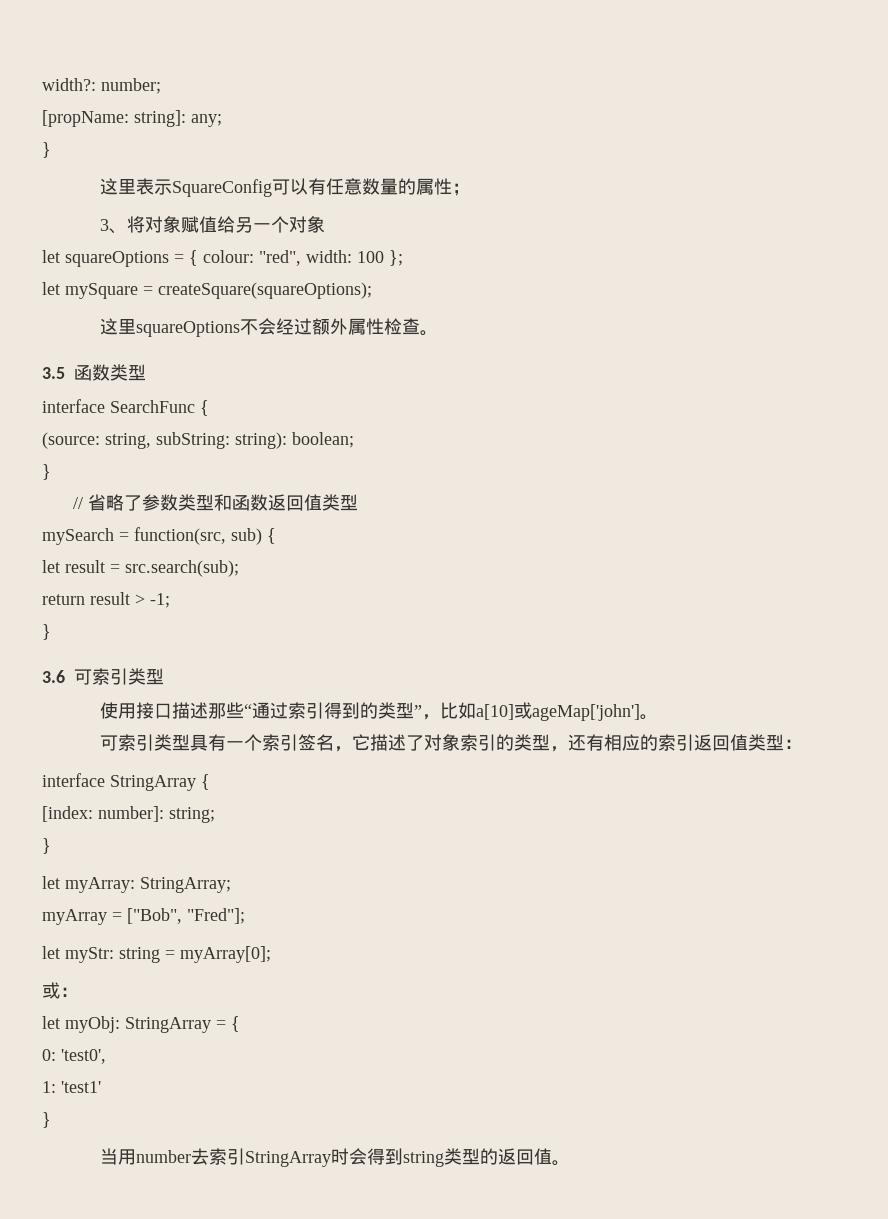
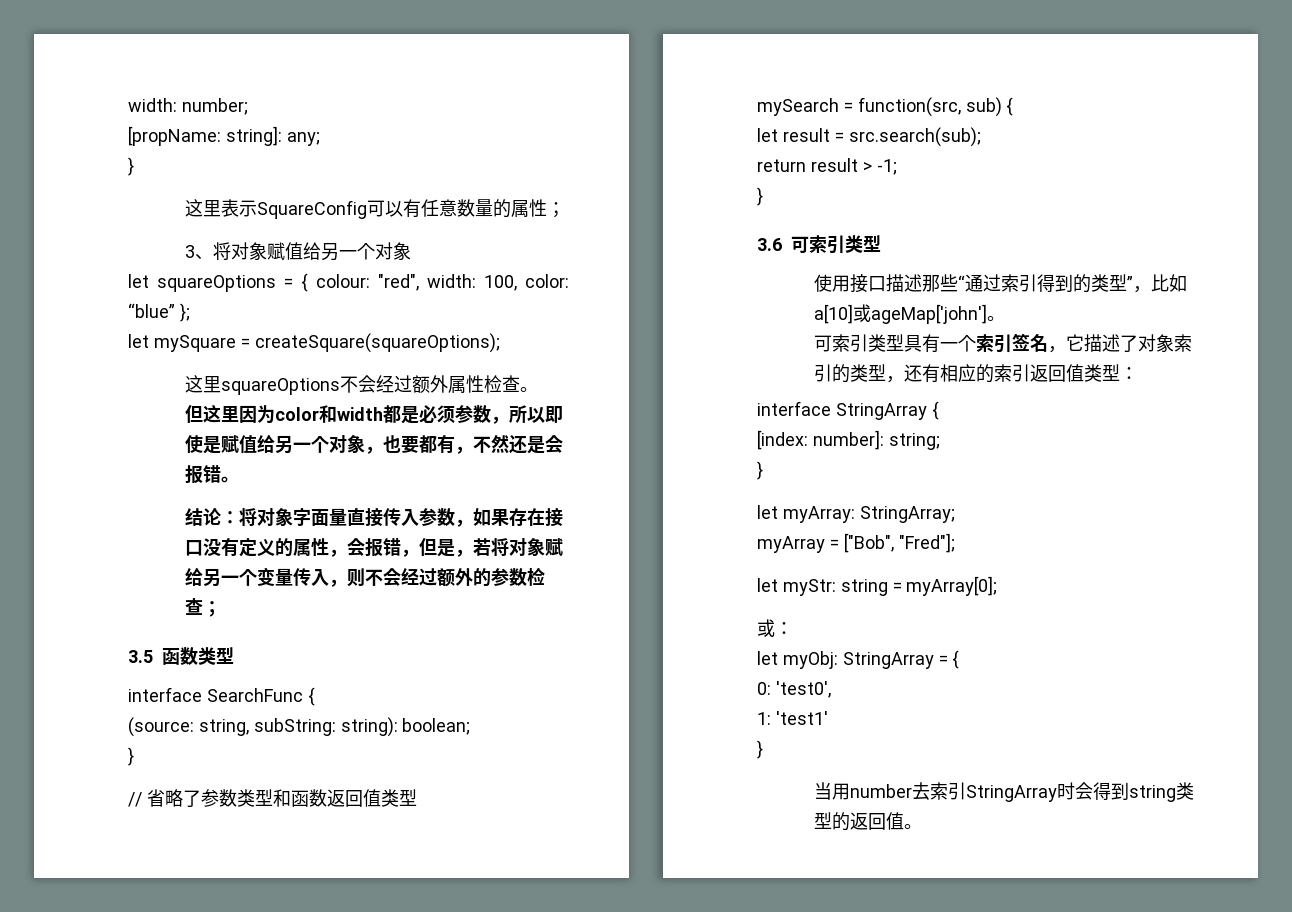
[42,78,96,91] width?: -> [128,98,177,112] width:
[357,251,384,263] 100 -> [484,274,569,291] [128,303,175,318] 100, color: “blue”
(439, 333) none -> [185,404,564,424] [185,434,564,454] [185,465,240,484] [185,508,564,527] [185,538,564,557] [185,567,546,587] [185,598,222,617] // 但这里因为color和width都是必须参数，所以即使是赋值给另一个对象，也要都有，不然还是会报错。 // 结论：将对象字面量直接传入参数，如果存在接口没有定义的属性，会报错，但是，若将对象赋给另一个变量传入，则不会经过额外的参数检查；

